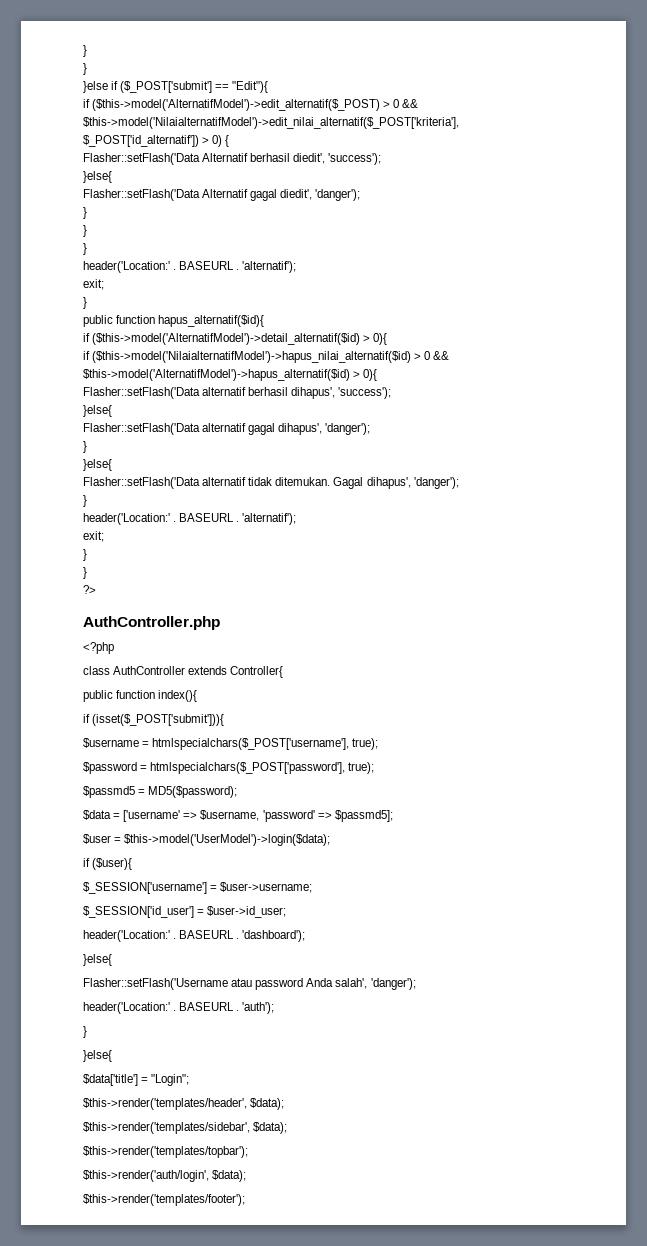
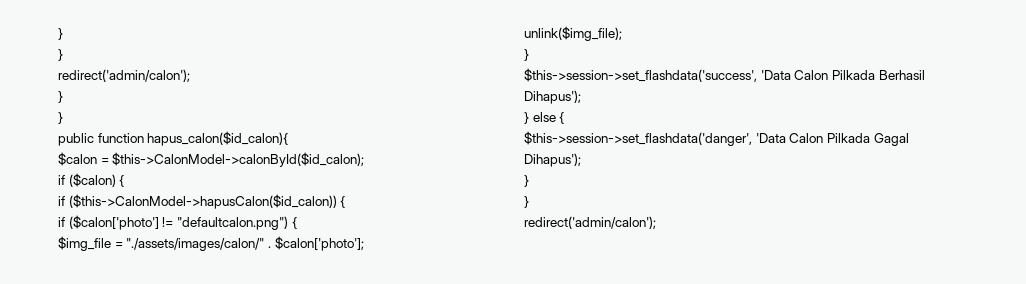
[83,45,87,57] [83,63,87,75] [83,81,269,93] [83,99,419,111] [83,117,459,129] [83,135,230,147] [83,153,382,165] [83,171,112,183] [83,189,361,201] [83,207,87,219] [83,225,87,237] [83,243,87,255] [83,261,297,273] [83,279,104,290] [83,297,87,309] [83,315,265,327] [83,333,388,345] [83,351,450,363] [83,369,378,381] [83,387,392,399] [83,405,112,417] [83,423,371,435] [83,441,87,453] [83,459,112,471] [83,477,459,489] [83,495,87,507] [83,513,297,525] [83,531,104,542] [83,549,87,561] [83,567,87,579] [83,585,96,594] [83,616,220,630] [83,642,114,654] [83,666,284,678] [83,690,198,702] [83,714,225,726] [83,738,379,750] [83,762,375,774] [83,786,238,798] [83,810,393,822] [83,834,331,846] [83,858,133,870] [83,882,313,894] [83,906,287,918] [83,930,306,942] [83,954,112,966] [83,978,416,990] [83,1002,275,1014] [83,1026,87,1038] [83,1050,112,1062] [83,1074,190,1086] [83,1098,285,1110] [83,1122,288,1134] [83,1146,248,1158] [83,1170,247,1182] [83,1194,245,1206] } // } // }else if ($_POST['submit'] == "Edit"){ // if ($this->model('AlternatifModel')->edit_alternatif($_POST) > 0 && $this->model('NilaialternatifModel')->edit_nilai_alternatif($_POST['kriteria'], $_POST['id_alternatif']) > 0) { // Flasher::setFlash('Data Alternatif berhasil diedit', 'success'); // }else{ // Flasher::setFlash('Data Alternatif gagal diedit', 'danger'); // } // } // } // header('Location:' . BASEURL . 'alternatif'); // exit; // } // public function hapus_alternatif($id){ // if ($this->model('AlternatifModel')->detail_alternatif($id) > 0){ // if ($this->model('NilaialternatifModel')->hapus_nilai_alternatif($id) > 0 && $this->model('AlternatifModel')->hapus_alternatif($id) > 0){ // Flasher::setFlash('Data alternatif berhasil dihapus', 'success'); // }else{ // Flasher::setFlash('Data alternatif gagal dihapus', 'danger'); // } // }else{ // Flasher::setFlash('Data alternatif tidak ditemukan. Gagal dihapus', 'danger'); // } // header('Location:' . BASEURL . 'alternatif'); // exit; // } // } // ?> // AuthController.php // <?php // class AuthController extends Controller{ // public function index(){ // if (isset($_POST['submit'])){ // $username = htmlspecialchars($_POST['username'], true); // $password = htmlspecialchars($_POST['password'], true); // $passmd5 = MD5($password); // $data = ['username' => $username, 'password' => $passmd5]; // $user = $this->model('UserModel')->login($data); // if ($user){ // $_SESSION['username'] = $user->username; // $_SESSION['id_user'] = $user->id_user; // header('Location:' . BASEURL . 'dashboard'); // }else{ // Flasher::setFlash('Username atau password Anda salah', 'danger'); // header('Location:' . BASEURL . 'auth'); // } // }else{ // $data['title'] = "Login"; // $this->render('templates/header', $data); // $this->render('templates/sidebar', $data); // $this->render('templates/topbar'); // $this->render('auth/login', $data); // $this->render('templates/footer'); -> [58,28,63,40] [58,49,63,61] [58,69,190,82] [58,91,63,103] [58,112,63,124] [58,131,289,146] [58,152,365,167] [58,173,125,187] [58,194,346,209] [58,215,297,230] [58,236,364,251] [524,26,622,41] [524,49,529,61] [524,68,925,82] [524,90,581,104] [524,112,565,124] [524,131,909,146] [524,153,581,167] [524,175,529,187] [524,196,529,208] [524,216,656,229] } // } // redirect('admin/calon'); // } // } // public function hapus_calon($id_calon){ // $calon = $this->CalonModel->calonById($id_calon); // if ($calon) { // if ($this->CalonModel->hapusCalon($id_calon)) { // if ($calon['photo'] != "defaultcalon.png") { // $img_file = "./assets/images/calon/" . $calon['photo']; // unlink($img_file); // } // $this->session->set_flashdata('success', 'Data Calon Pilkada Berhasil Dihapus'); // } else { // $this->session->set_flashdata('danger', 'Data Calon Pilkada Gagal Dihapus'); // } // } // redirect('admin/calon');

